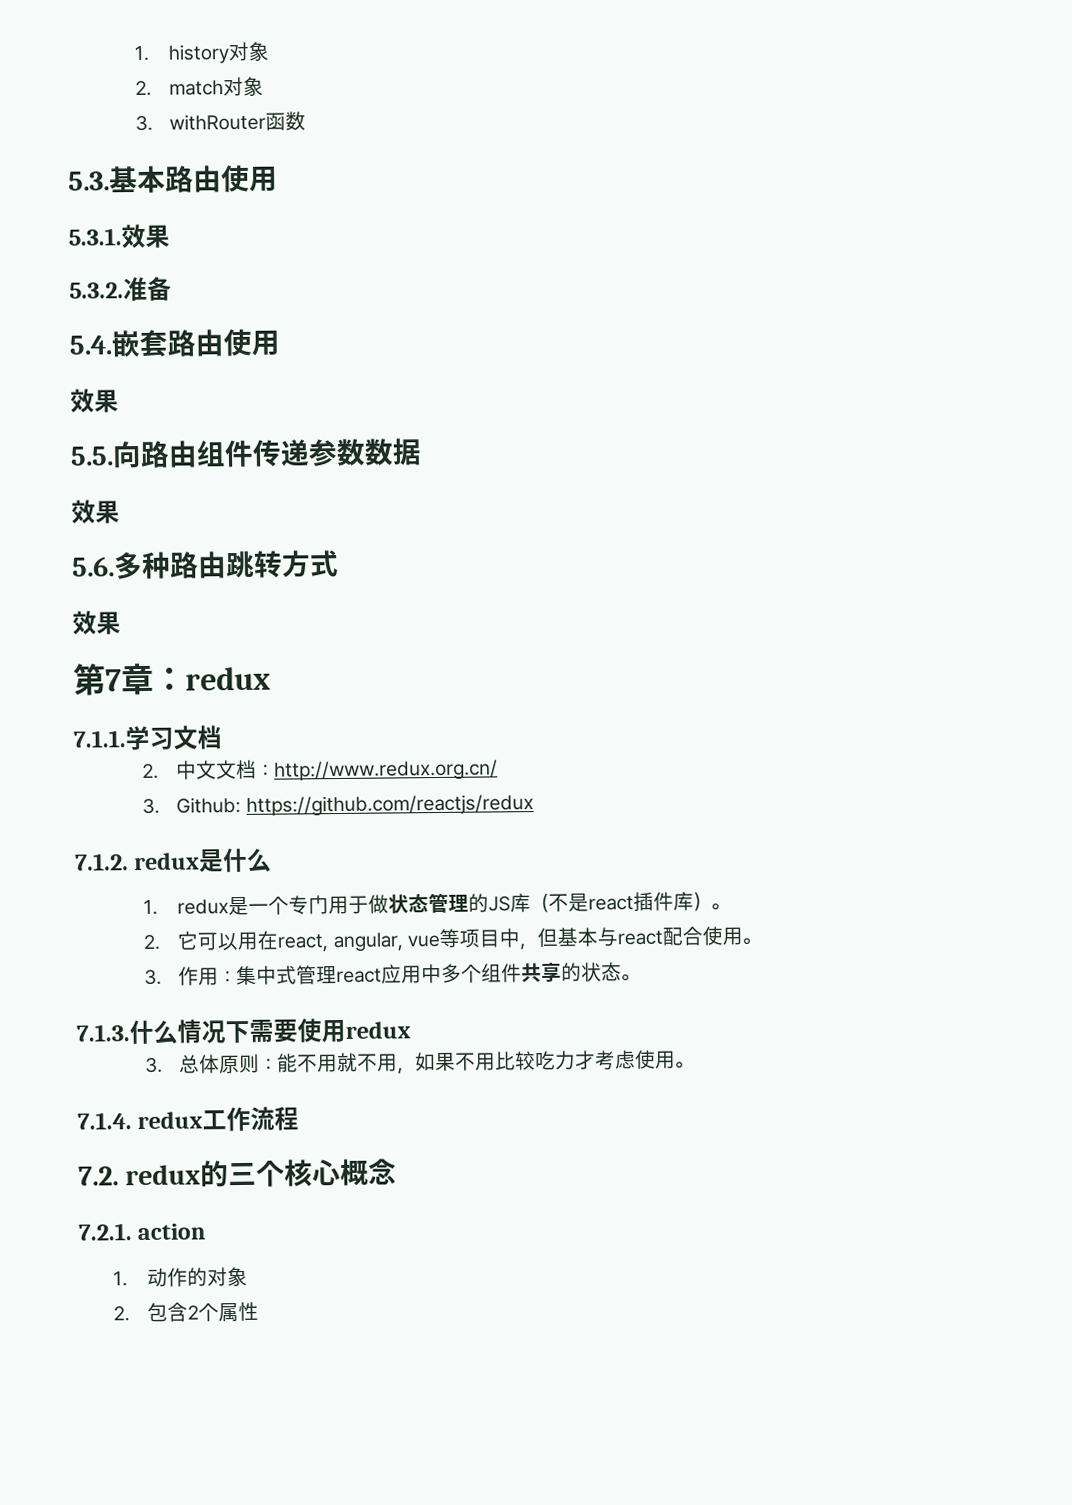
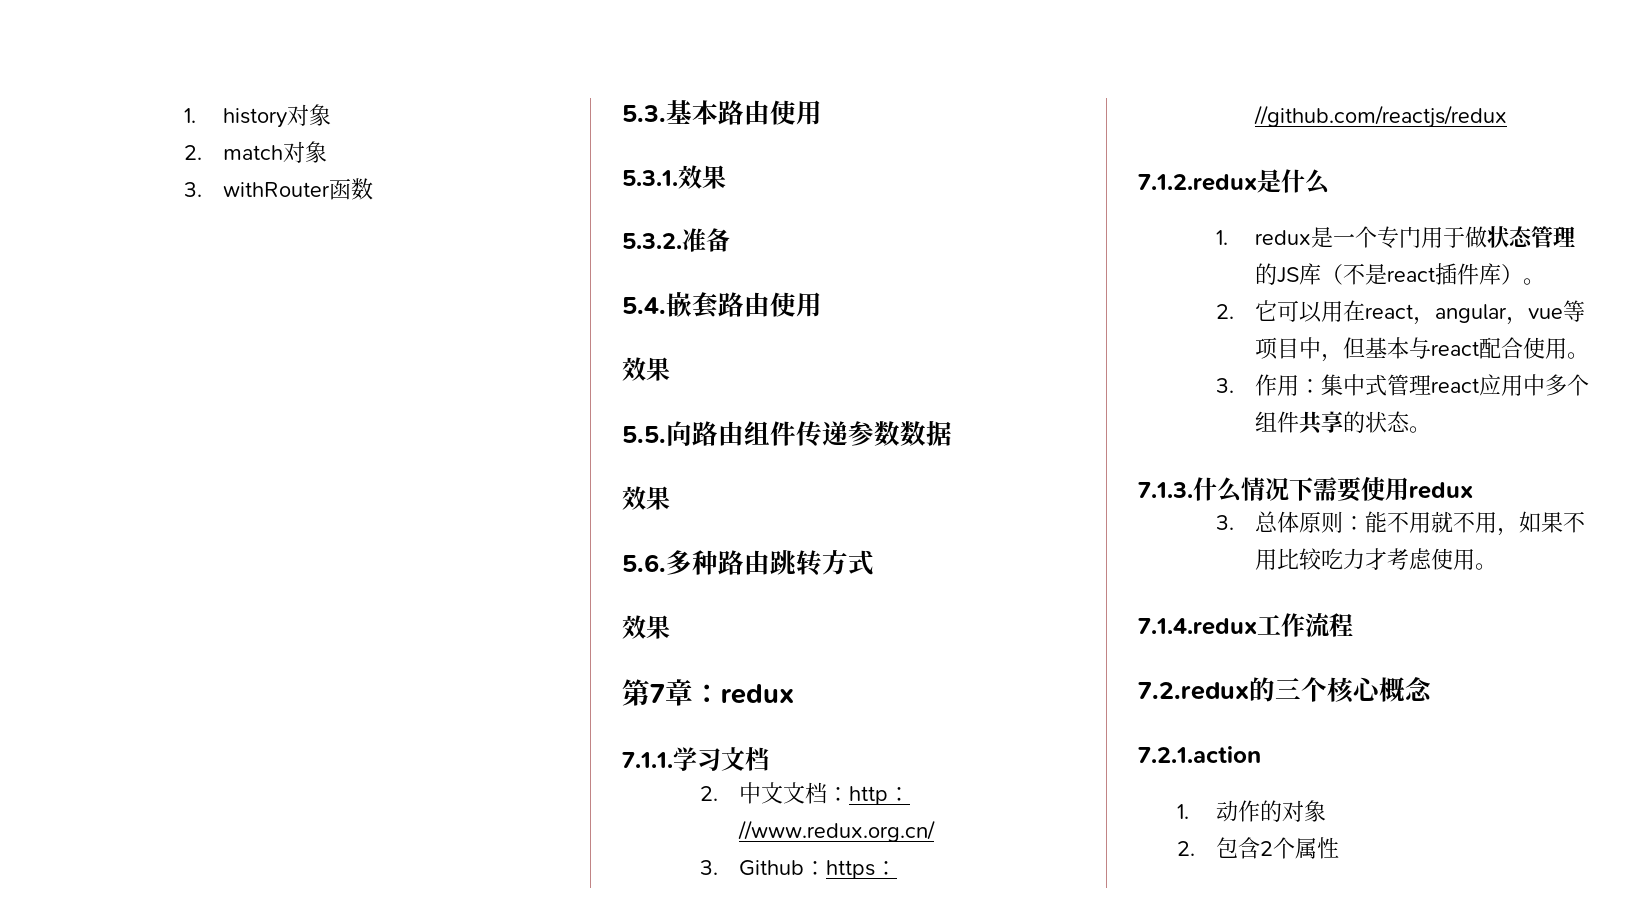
[274,759,499,782] [142,794,534,817] [75,852,201,871] http://www.redux.org.cn/ // 3. Github: https://github.com/reactjs/redux // 7.1.2. redux -> [849,786,911,805] [738,820,936,842] [700,860,898,879] [1254,105,1508,128] [1138,174,1257,191] http：//www.redux.org.cn/ // 3. Github：https：//github.com/reactjs/redux // 7.1.2.redux
[277,932,404,953] react, angular, -> [1365,304,1529,325] react，angular，
[77,1111,204,1130] 7.1.4. redux -> [1138,618,1257,635] 7.1.4.redux
[78,1164,202,1186] 7.2. redux -> [1138,682,1249,700] 7.2.redux
[78,1223,207,1241] 7.2.1. action -> [1138,746,1261,763] 7.2.1.action

